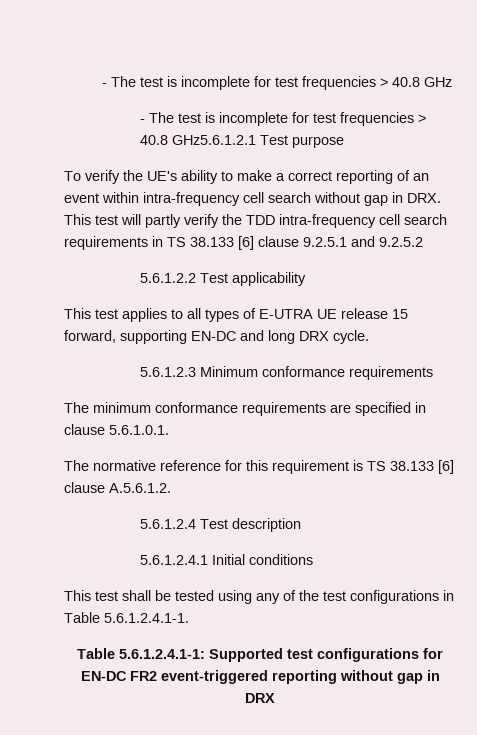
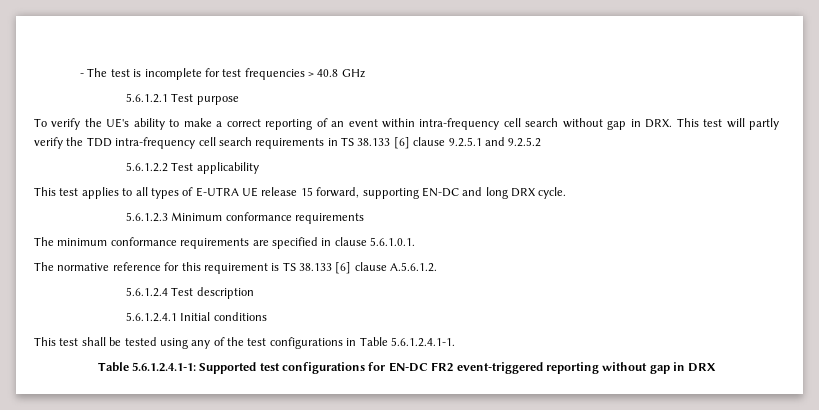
[139,112,426,126] [139,135,256,145] - The test is incomplete for test frequencies > 40.8 GHz5.6.1.2.1 -> [126,93,169,103] 5.6.1.2.1

